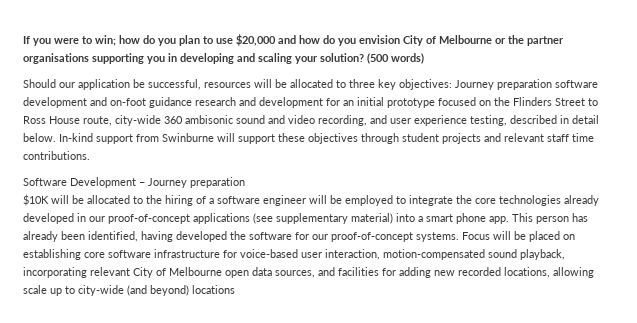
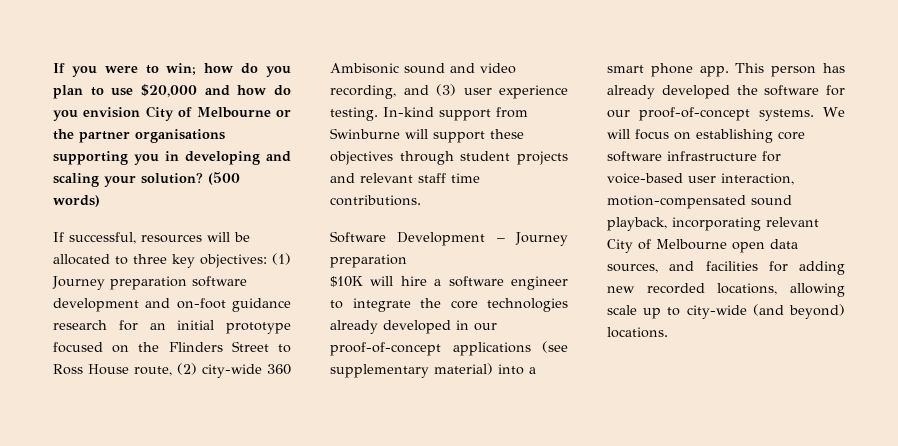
[23,79,145,90] Should our application be -> [53,232,64,242] If
(452, 84) none -> [272,253,291,265] (1)
[239,97,323,108] and development -> (107, 325) none
(112, 121) none -> [177,363,197,375] (2)
[185,115,233,124] ambisonic -> [330,63,399,74] Ambisonic
(387, 119) none -> [436,84,456,96] (3)
[470,115,599,126] [23,133,56,142] testing, described in detail below. -> [330,107,378,121] testing.
[72,195,393,206] be allocated to the hiring of a software engineer will be employed -> [400,276,568,290] hire a software engineer
[61,231,173,242] been identified, having -> (655, 92) none
[462,231,560,242] Focus will be placed -> [823,107,846,117] [607,129,669,140] We will focus
[192,285,235,294] locations -> [607,327,668,338] locations.

